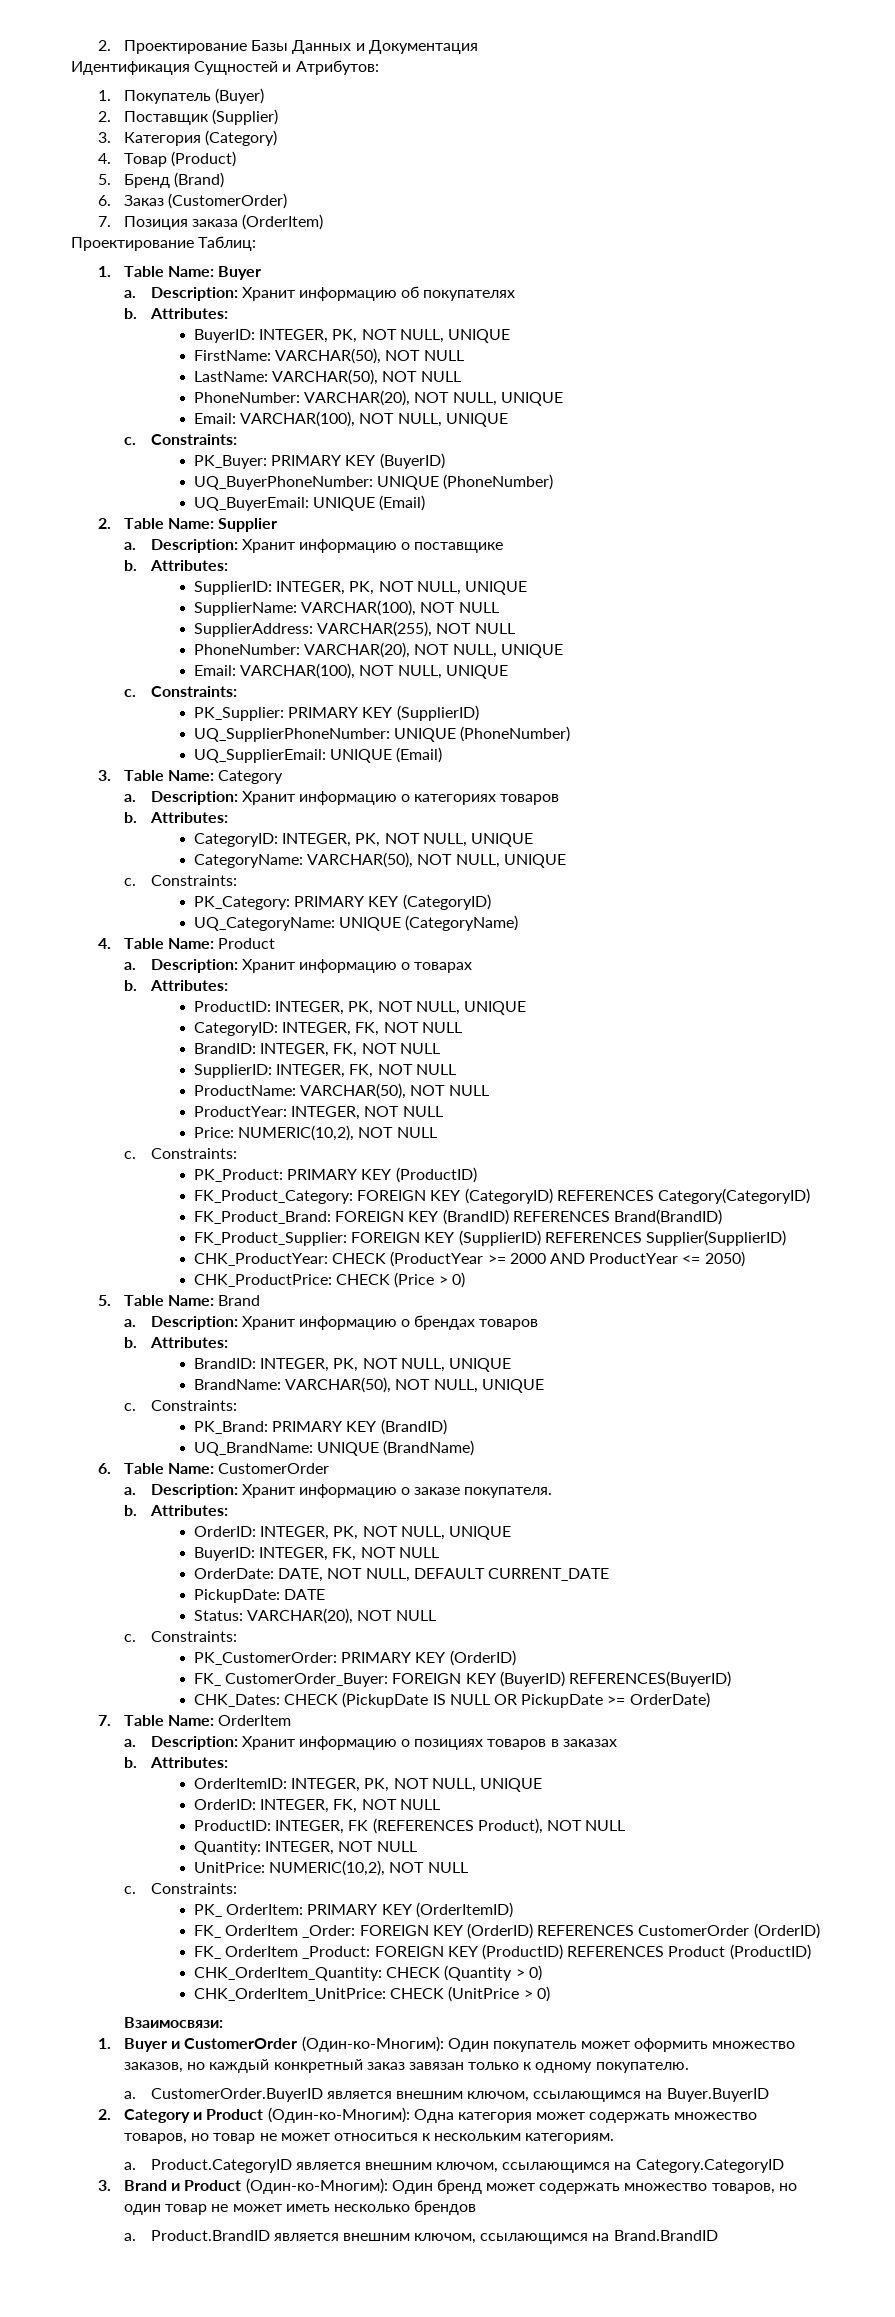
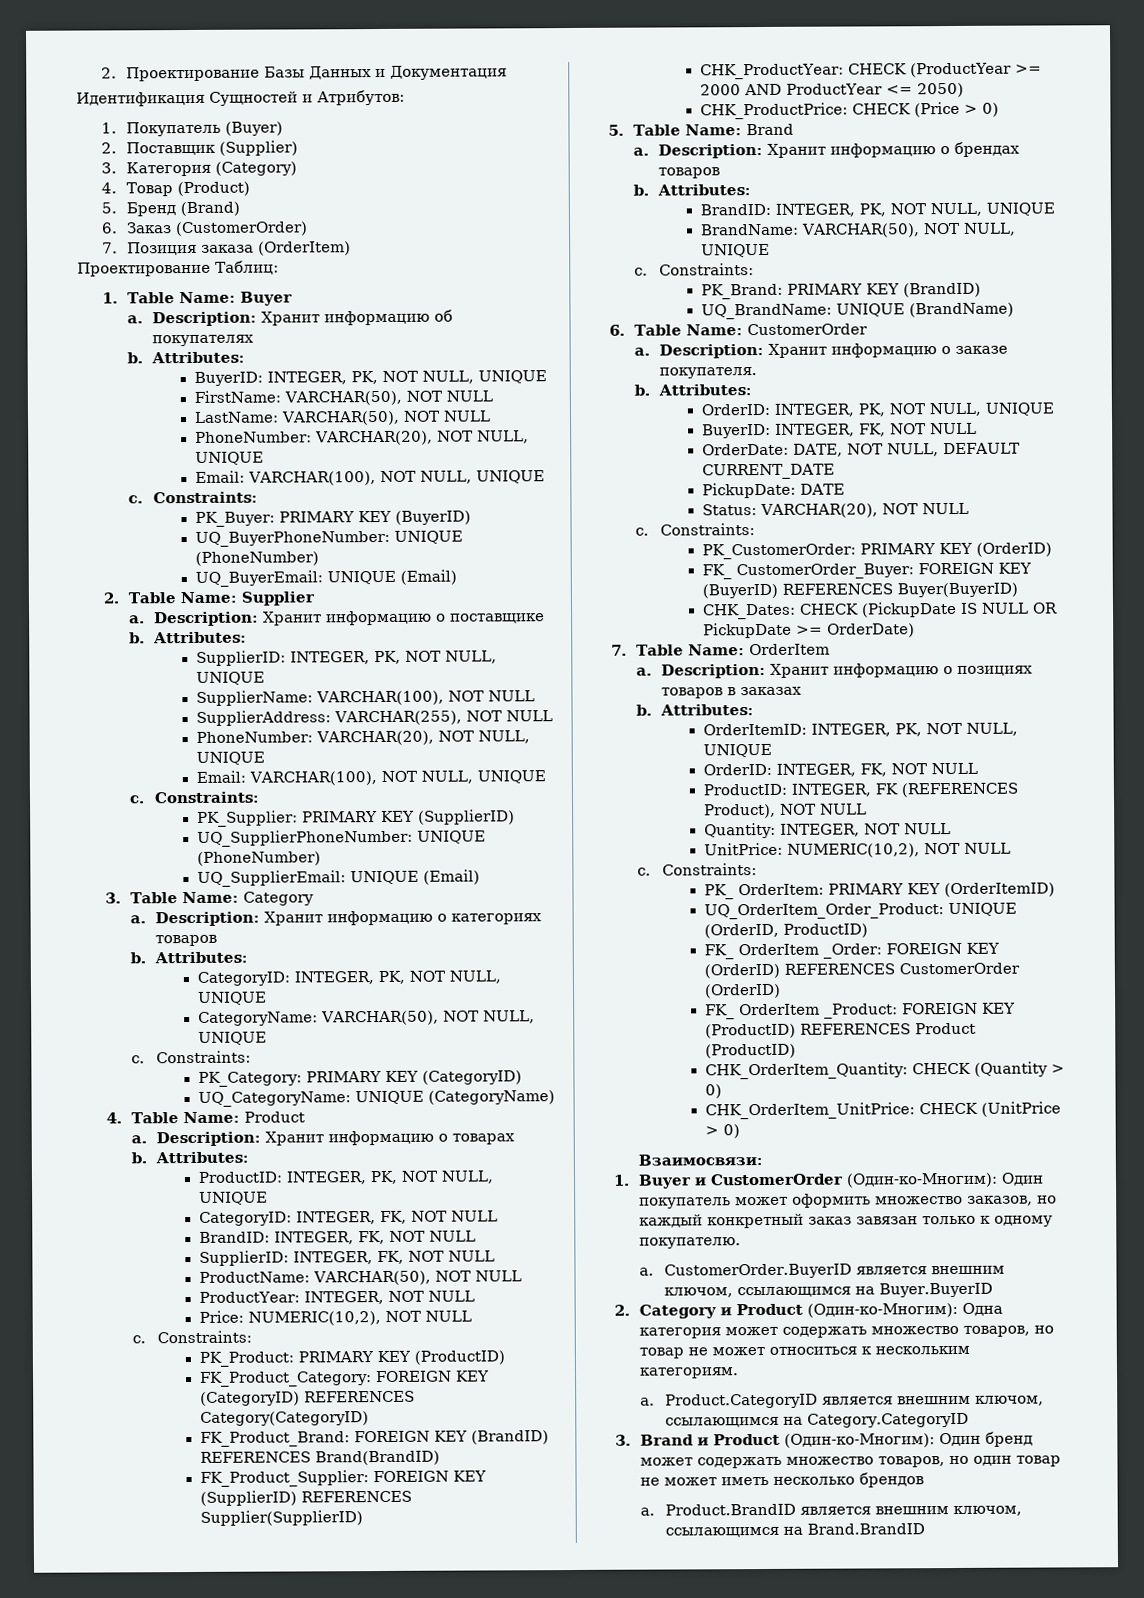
[568,1671,731,1687] REFERENCES(BuyerID) -> [781,582,1018,598] REFERENCES Buyer(BuyerID)
(513, 1910) none -> [703,902,1017,920] [703,923,868,939] // UQ_OrderItem_Order_Product: UNIQUE (OrderID, ProductID)

